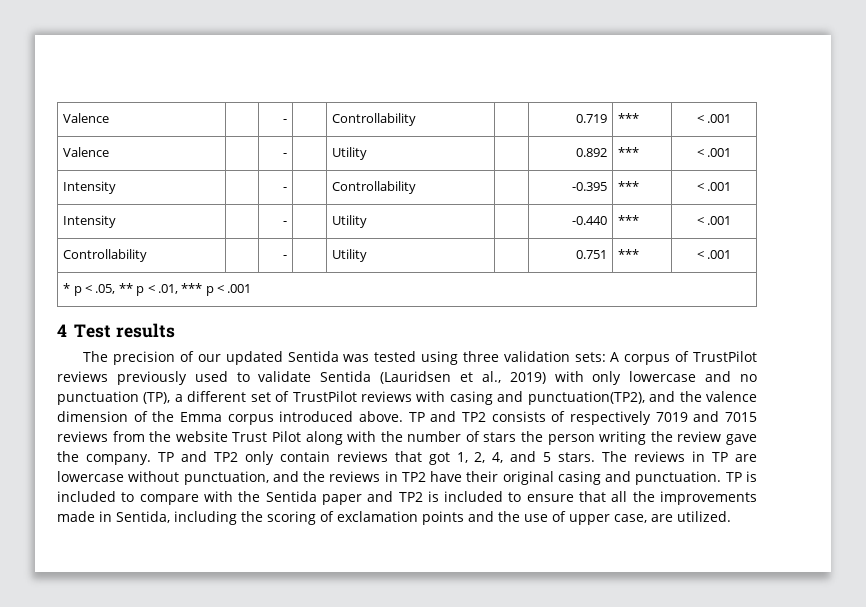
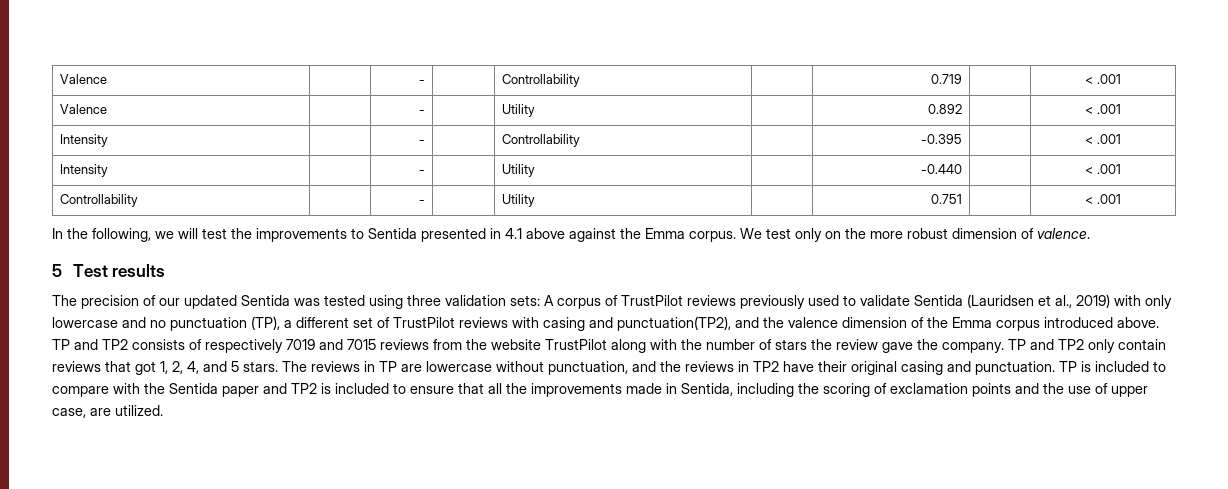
[618,113,640,123] *** -> (963, 79) none
[618,147,640,157] *** -> (963, 109) none
[618,181,640,191] *** -> (963, 139) none
[618,215,640,225] *** -> (963, 169) none
[618,249,640,259] [696,250,732,259] [63,283,252,296] [57,324,67,337] *** | < .001 // * p < .05, ** p < .01, *** p < .001 // 4 -> [1085,194,1121,204] [52,228,1090,242] [52,264,62,277] | < .001 // In the following, we will test the improvements to Sentida presented in 4.1 above against the Emma corpus. We test only on the more robust dimension of valence. // 5
[232,431,301,442] Trust Pilot -> [545,339,607,350] TrustPilot
[547,431,673,445] person writing the -> (832, 344) none

